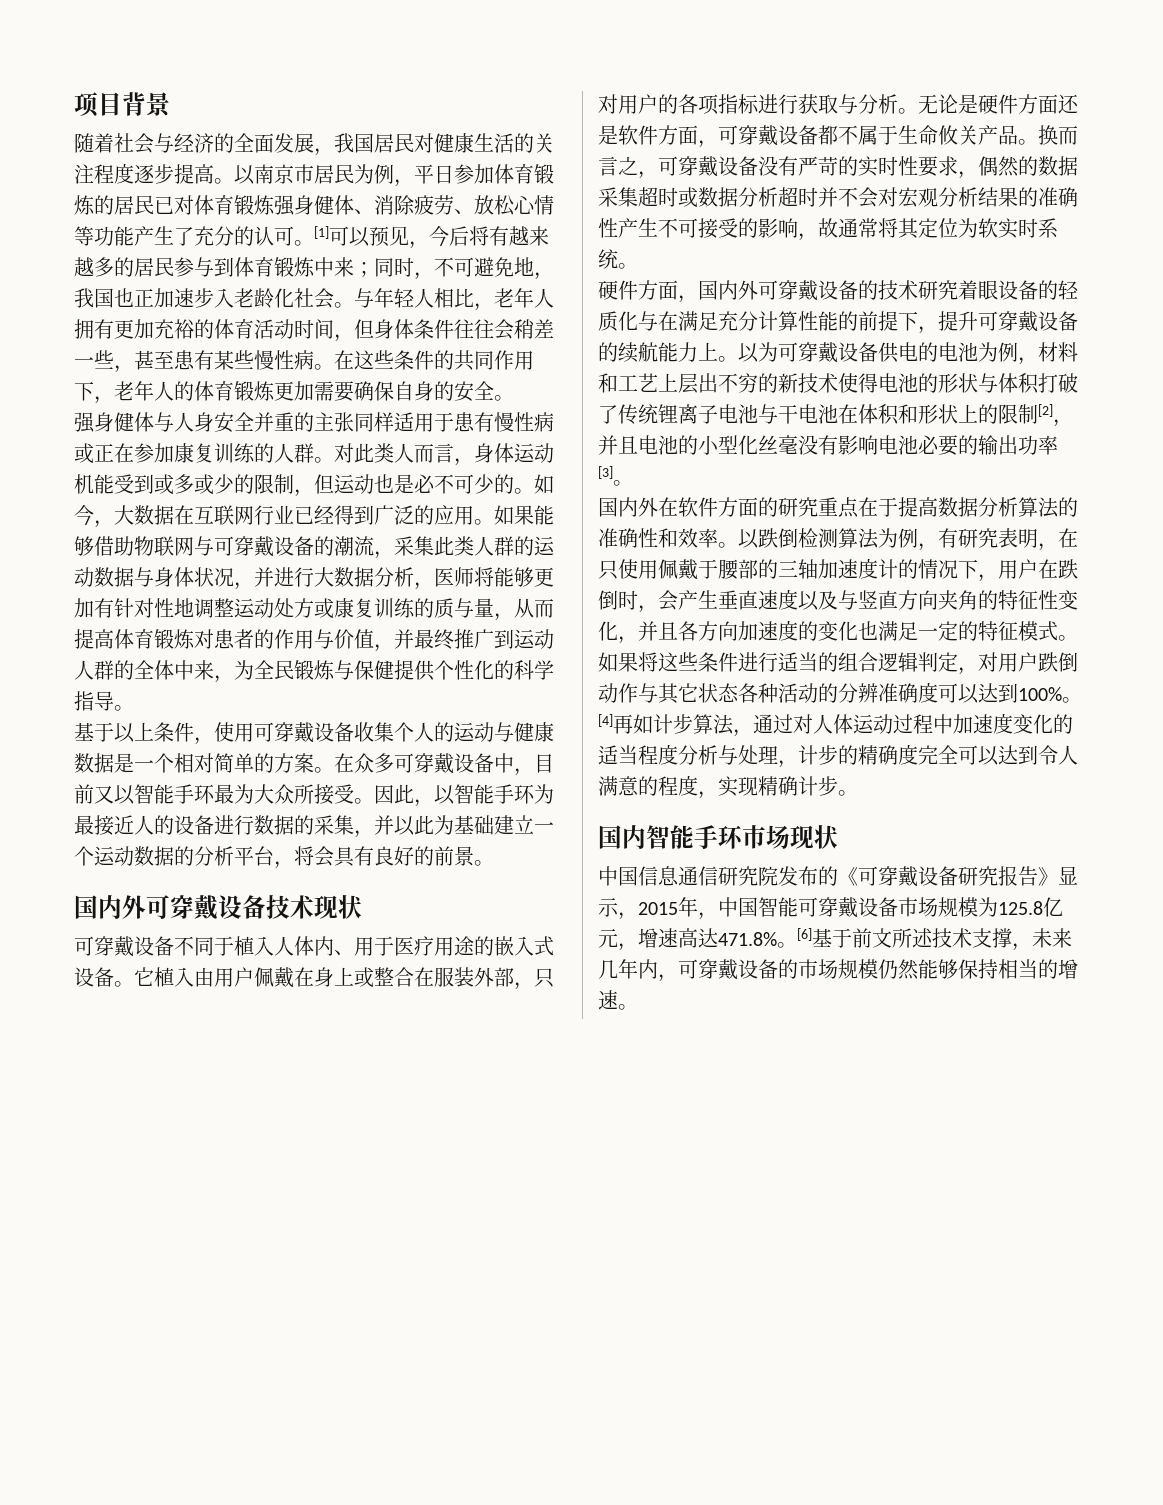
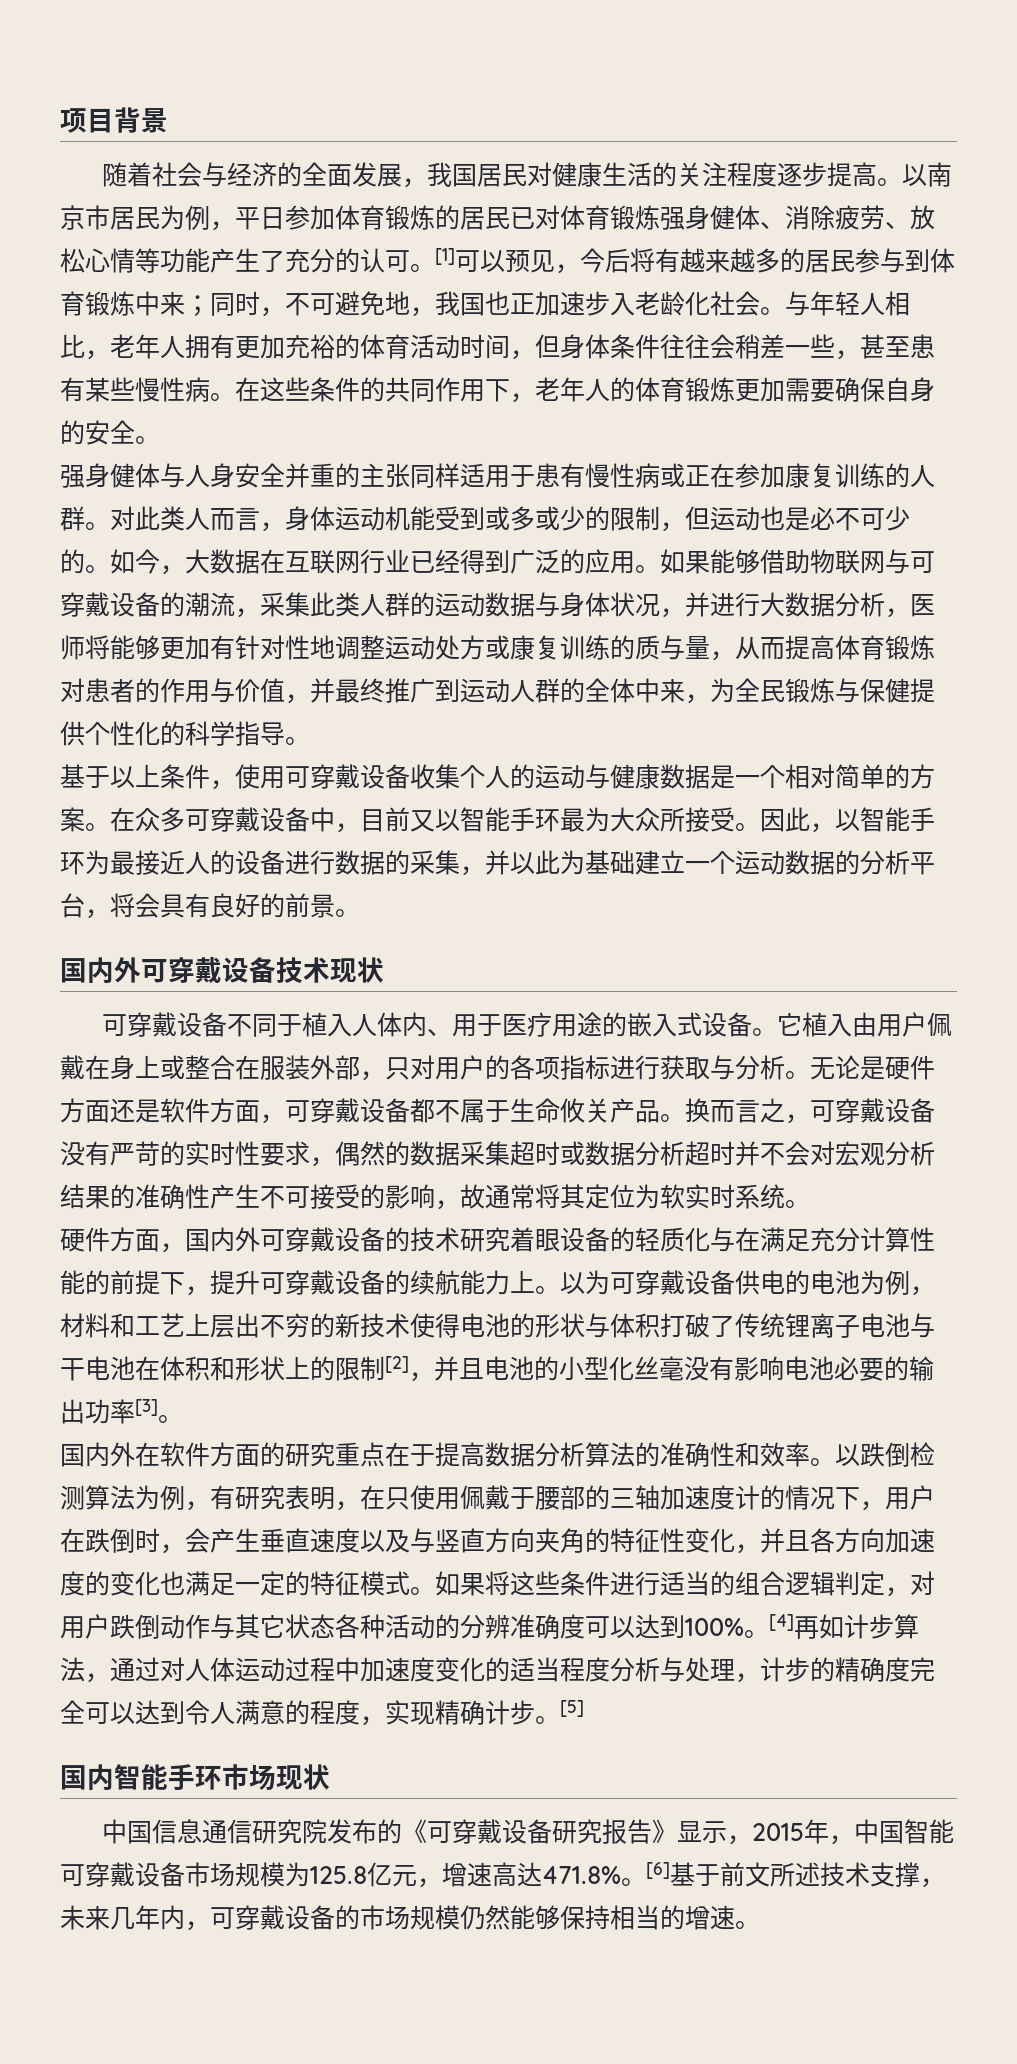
(858, 793) none -> [560,1700,584,1717] [5]

